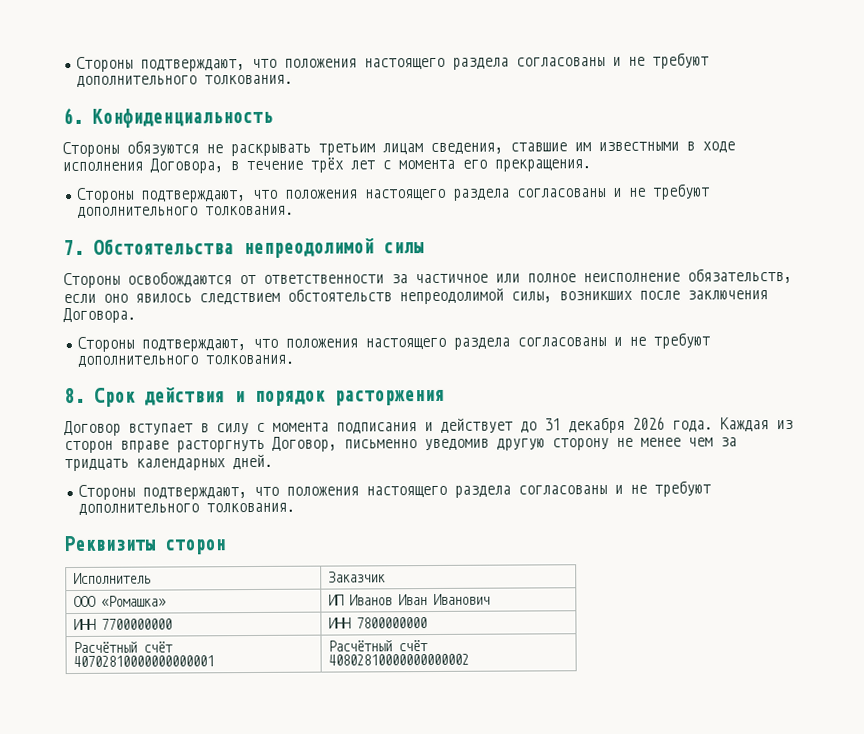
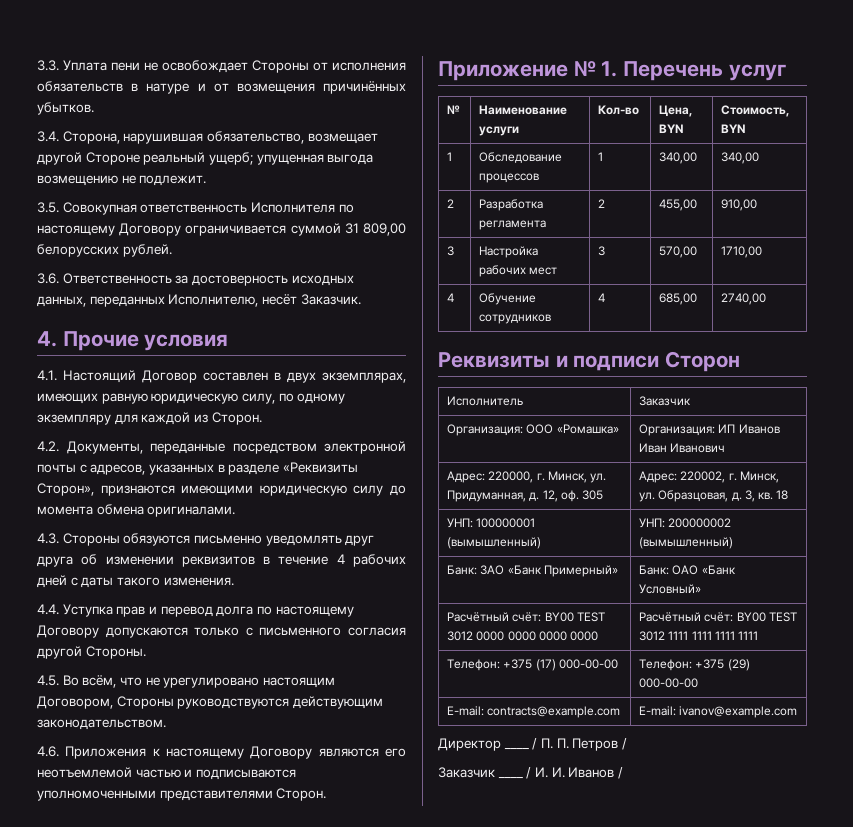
[75,52,709,72] [75,74,293,87] [62,107,273,128] [62,140,735,158] [62,157,591,174] [75,183,710,203] [76,205,294,218] [63,238,424,259] [63,267,792,289] [63,287,768,305] [62,307,136,324] [76,332,710,352] [76,354,294,367] [64,387,445,407] [63,416,793,437] [64,436,737,454] [64,453,273,472] [77,480,711,500] [77,502,295,515] [64,535,226,555] Стороны подтверждают, что положения настоящего раздела согласованы и не требуют дополнительного толкования. // 6. Конфиденциальность // Стороны обязуются не раскрывать третьим лицам сведения, ставшие им известными в ходе исполнения Договора, в течение трёх лет с момента его прекращения. // Стороны подтверждают, что положения настоящего раздела согласованы и не требуют дополнительного толкования. // 7. Обстоятельства непреодолимой силы // Стороны освобождаются от ответственности за частичное или полное неисполнение обязательств, если оно явилось следствием обстоятельств непреодолимой силы, возникших после заключения Договора. // Стороны подтверждают, что положения настоящего раздела согласованы и не требуют дополнительного толкования. // 8. Срок действия и порядок расторжения // Договор вступает в силу с момента подписания и действует до 31 декабря 2026 года. Каждая из сторон вправе расторгнуть Договор, письменно уведомив другую сторону не менее чем за тридцать календарных дней. // Стороны подтверждают, что положения настоящего раздела согласованы и не требуют дополнительного толкования. // Реквизиты сторон -> [37,60,406,73] [37,81,406,94] [37,102,94,115] [37,131,378,144] [37,152,374,165] [37,175,207,186] [37,202,354,215] [37,223,406,236] [37,244,172,257] [37,273,354,286] [37,294,361,307] [37,331,229,351] [37,370,406,383] [37,393,346,404] [37,412,262,425] [37,441,406,454] [37,462,358,475] [37,483,407,496] [37,504,236,517] [37,533,375,546] [37,554,406,567] [37,575,234,588] [37,604,354,617] [37,625,406,638] [37,646,146,659] [37,675,335,688] [37,696,383,709] [37,719,166,730] [37,746,406,759] [37,767,296,780] [37,788,327,801] [438,61,786,81] [447,105,461,114] [479,105,568,115] [479,126,520,136] [598,105,640,115] [659,105,693,117] [659,124,685,133] [721,105,790,117] [721,124,747,133] [447,152,453,161] [479,152,563,163] [479,173,540,183] [598,152,604,161] [659,152,698,164] [721,152,760,164] [447,199,455,208] [479,199,544,211] [479,220,547,230] [598,199,606,208] [659,199,698,211] [721,199,758,211] [447,246,455,256] [479,246,539,258] [479,265,558,277] [598,246,606,256] [659,246,698,258] [721,246,763,258] [447,293,455,302] [479,293,537,305] [479,314,552,324] [598,293,606,302] [659,293,698,305] [721,293,767,305] [438,351,741,372] 3.3. Уплата пени не освобождает Стороны от исполнения обязательств в натуре и от возмещения причинённых убытков. // 3.4. Сторона, нарушившая обязательство, возмещает другой Стороне реальный ущерб; упущенная выгода возмещению не подлежит. // 3.5. Совокупная ответственность Исполнителя по настоящему Договору ограничивается суммой 31 809,00 белорусских рублей. // 3.6. Ответственность за достоверность исходных данных, переданных Исполнителю, несёт Заказчик. // 4. Прочие условия // 4.1. Настоящий Договор составлен в двух экземплярах, имеющих равную юридическую силу, по одному экземпляру для каждой из Сторон. // 4.2. Документы, переданные посредством электронной почты с адресов, указанных в разделе «Реквизиты Сторон», признаются имеющими юридическую силу до момента обмена оригиналами. // 4.3. Стороны обязуются письменно уведомлять друг друга об изменении реквизитов в течение 4 рабочих дней с даты такого изменения. // 4.4. Уступка прав и перевод долга по настоящему Договору допускаются только с письменного согласия другой Стороны. // 4.5. Во всём, что не урегулировано настоящим Договором, Стороны руководствуются действующим законодательством. // 4.6. Приложения к настоящему Договору являются его неотъемлемой частью и подписываются уполномоченными представителями Сторон. // Приложение № 1. Перечень услуг // № | Наименование услуги | Кол-во | Цена, BYN | Стоимость, BYN // 1 | Обследование процессов | 1 | 340,00 | 340,00 // 2 | Разработка регламента | 2 | 455,00 | 910,00 // 3 | Настройка рабочих мест | 3 | 570,00 | 1710,00 // 4 | Обучение сотрудников | 4 | 685,00 | 2740,00 // Реквизиты и подписи Сторон
(386, 577) none -> [447,424,524,436] Организация:
(166, 601) none -> [639,424,716,436] Организация:
[72,618,172,631] [327,617,427,629] [72,641,173,654] [72,655,214,668] [327,640,428,652] [327,653,469,666] ИНН 7700000000 | ИНН 7800000000 // Расчётный счёт 40702810000000000001 | Расчётный счёт 40802810000000000002 -> [447,471,607,483] [447,490,604,502] [639,471,779,483] [639,490,789,502] [447,518,536,528] [447,537,542,549] [639,518,732,528] [639,537,734,549] [447,565,618,577] [639,565,736,575] [639,584,702,594] [447,612,605,622] [447,631,599,641] [639,612,797,622] [639,631,759,641] [447,659,618,671] [639,659,750,671] [639,678,699,688] [447,706,621,718] [639,706,798,718] [438,738,627,751] [438,767,623,779] Адрес: 220000, г. Минск, ул. Придуманная, д. 12, оф. 305 | Адрес: 220002, г. Минск, ул. Образцовая, д. 3, кв. 18 // УНП: 100000001 (вымышленный) | УНП: 200000002 (вымышленный) // Банк: ЗАО «Банк Примерный» | Банк: ОАО «Банк Условный» // Расчётный счёт: BY00 TEST 3012 0000 0000 0000 0000 | Расчётный счёт: BY00 TEST 3012 1111 1111 1111 1111 // Телефон: +375 (17) 000-00-00 | Телефон: +375 (29) 000-00-00 // E-mail: contracts@example.com | E-mail: ivanov@example.com // Директор ____ / П. П. Петров / // Заказчик ____ / И. И. Иванов /

